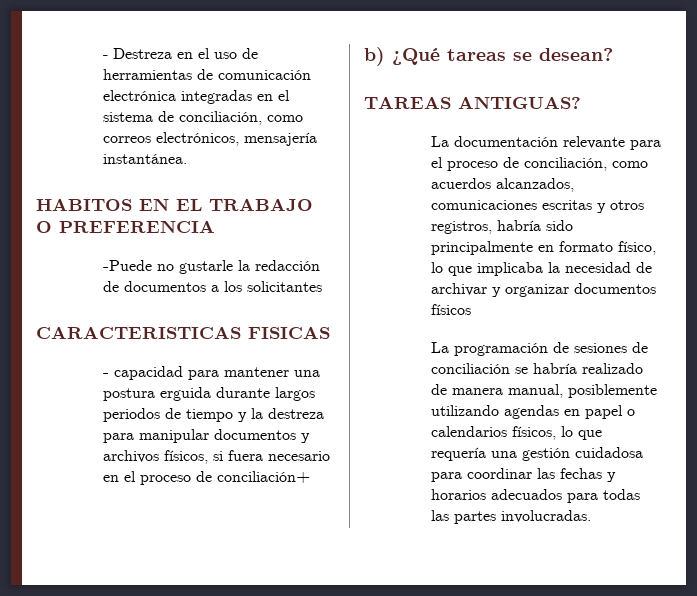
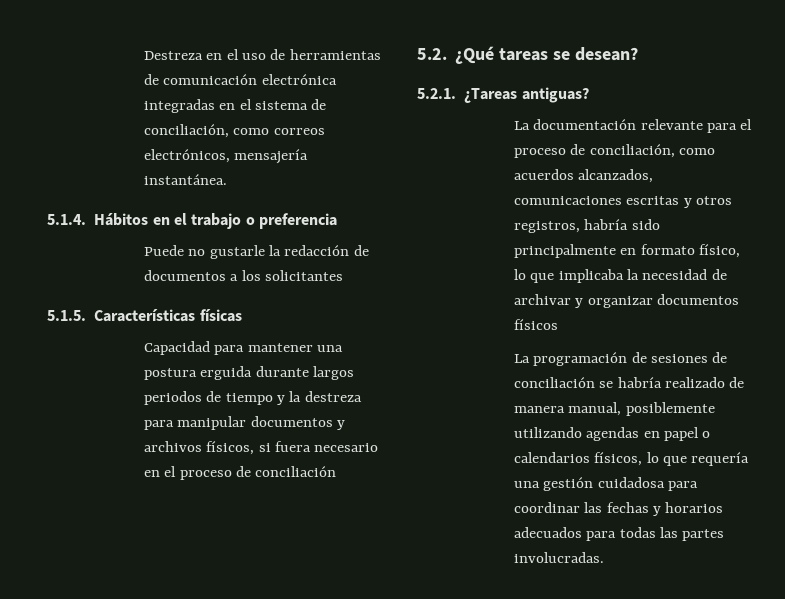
[102,55,108,59] - -> (143, 55) none
[36,198,313,211] [36,220,215,233] [102,260,152,271] HABITOS EN EL TRABAJO O PREFERENCIA // -Puede -> [47,213,337,229] [143,245,184,256] 5.1.4. Hábitos en el trabajo o preferencia // Puede
[36,326,330,339] [102,366,183,380] CARACTERISTICAS FISICAS // - capacidad -> [47,309,242,322] [143,341,210,355] 5.1.5. Características físicas // Capacidad
[216,471,310,483] [364,47,385,66] conciliación+ // b) -> [255,466,337,477] [417,48,447,60] conciliación // 5.2.
[364,96,581,109] TAREAS ANTIGUAS? -> [417,87,589,103] 5.2.1. ¿Tareas antiguas?

